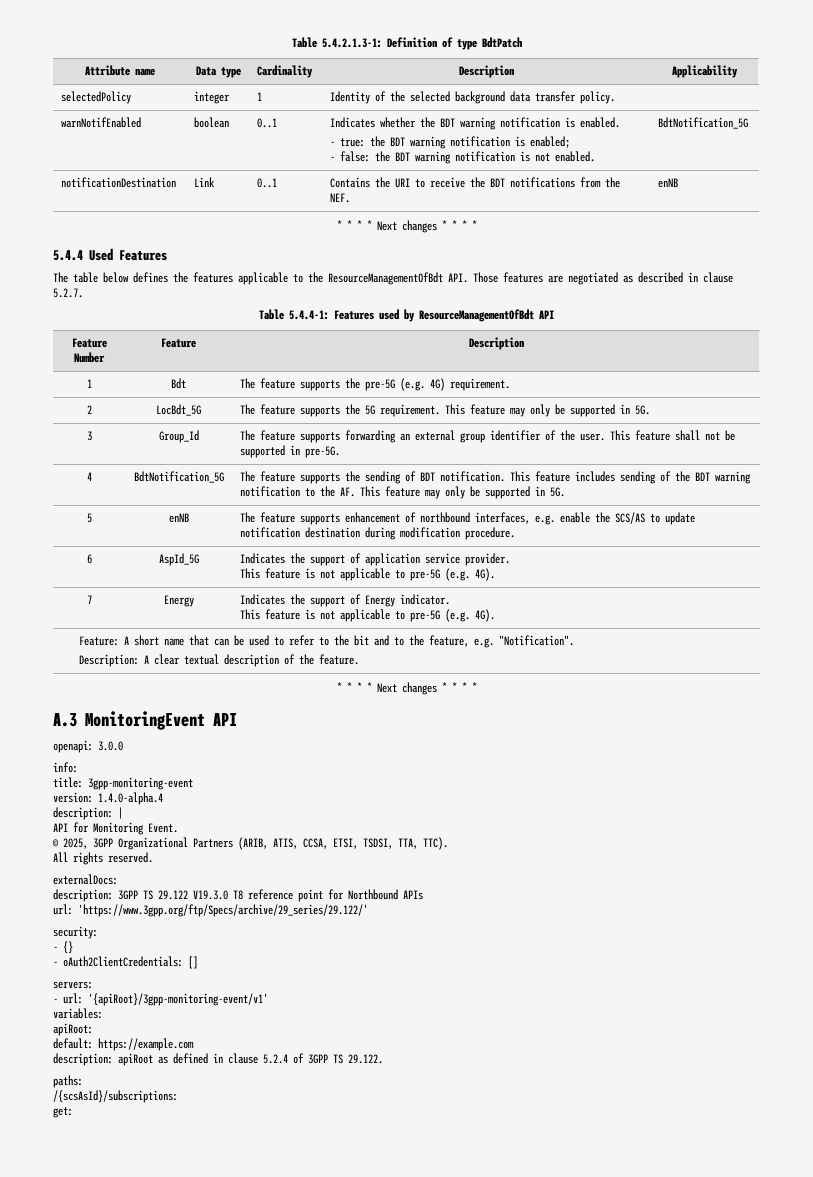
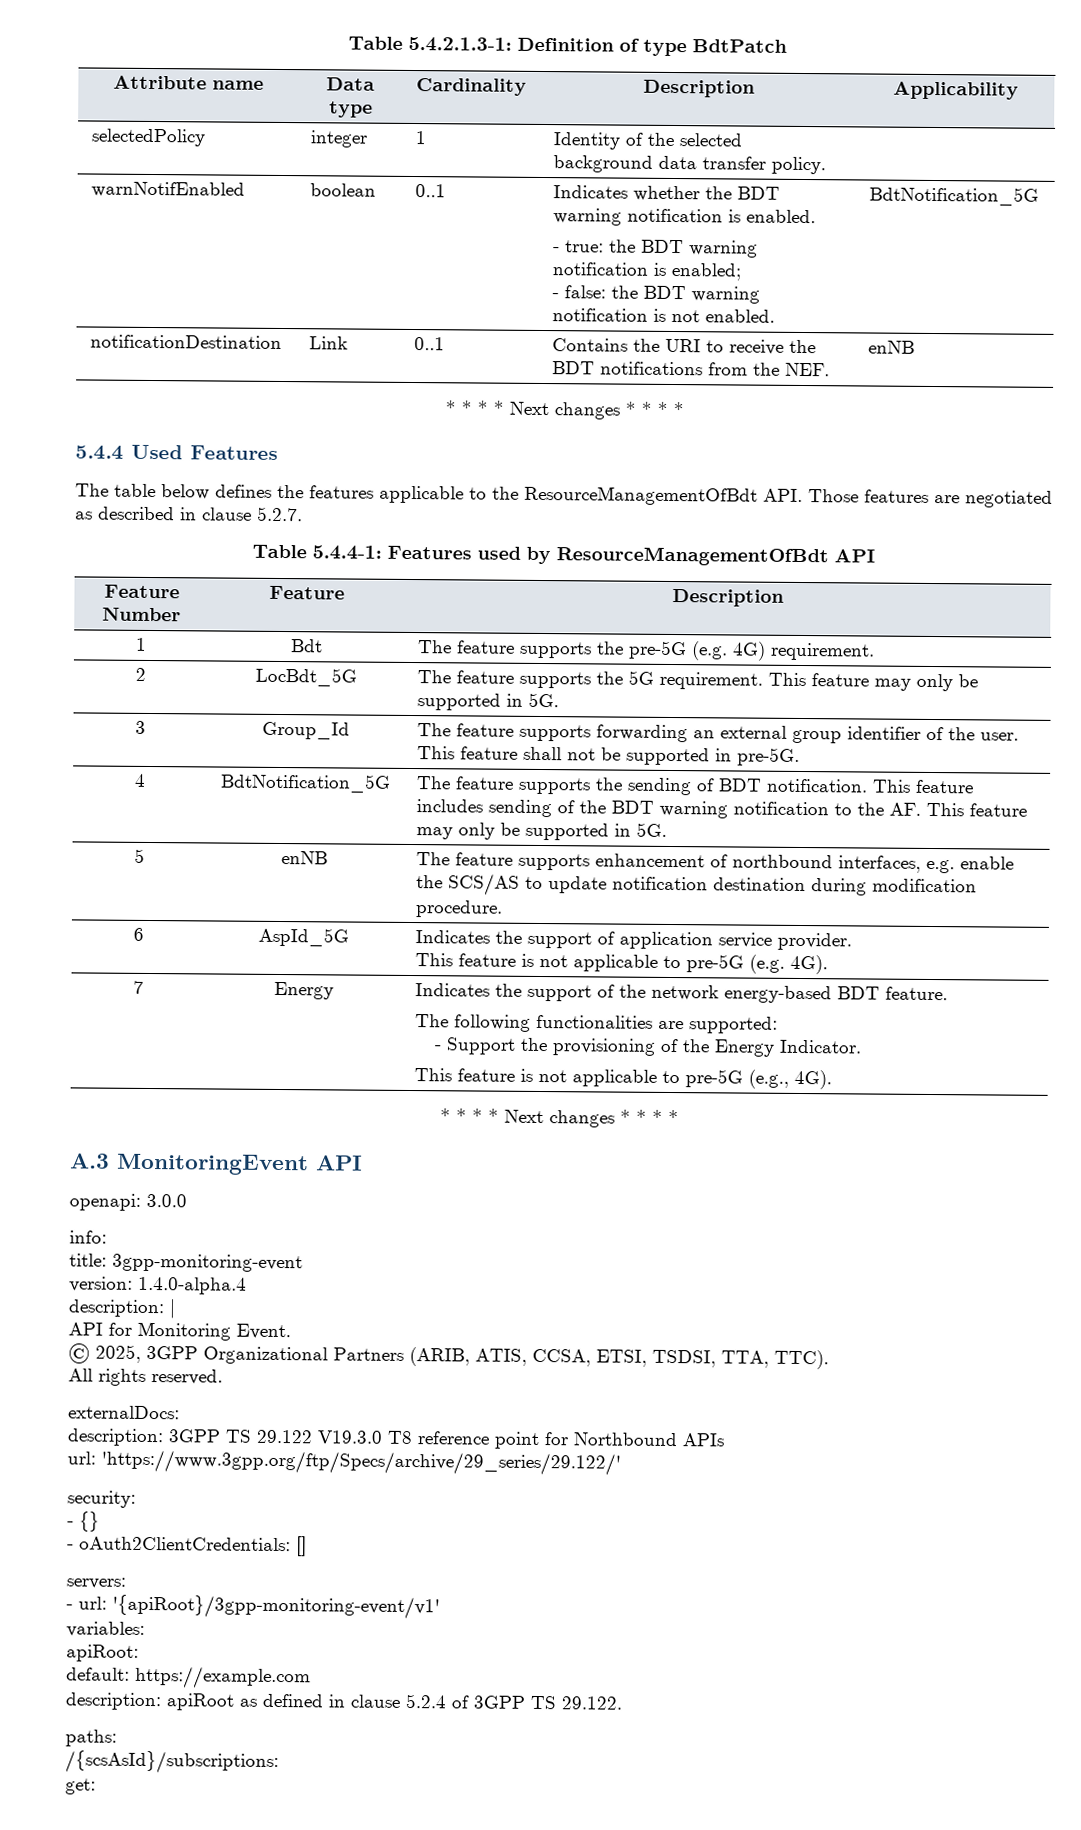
[365,594,451,607] [240,609,496,622] [79,635,575,648] [79,654,360,667] Energy indicator. // This feature is not applicable to pre-5G (e.g. 4G). // Feature: A short name that can be used to refer to the bit and to the feature, e.g. "Notification". // Description: A clear textual description of the feature. -> [618,984,948,1004] [414,1014,778,1034] [433,1037,862,1057] [413,1068,832,1090] the network energy-based BDT feature. // The following functionalities are supported: // - Support the provisioning of the Energy Indicator. // This feature is not applicable to pre-5G (e.g., 4G).

